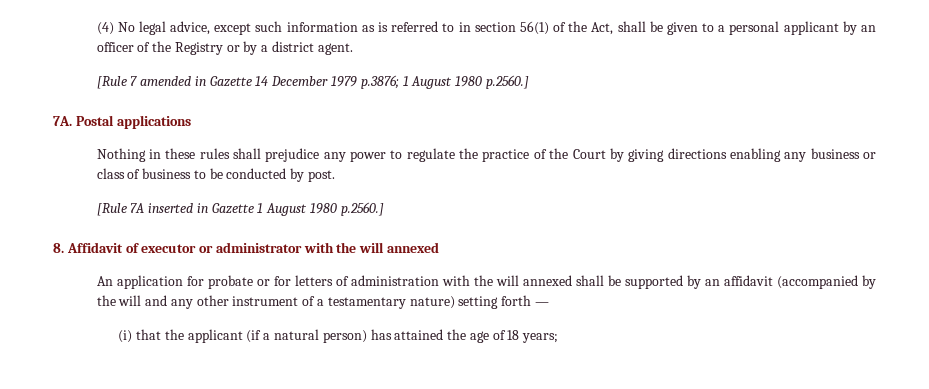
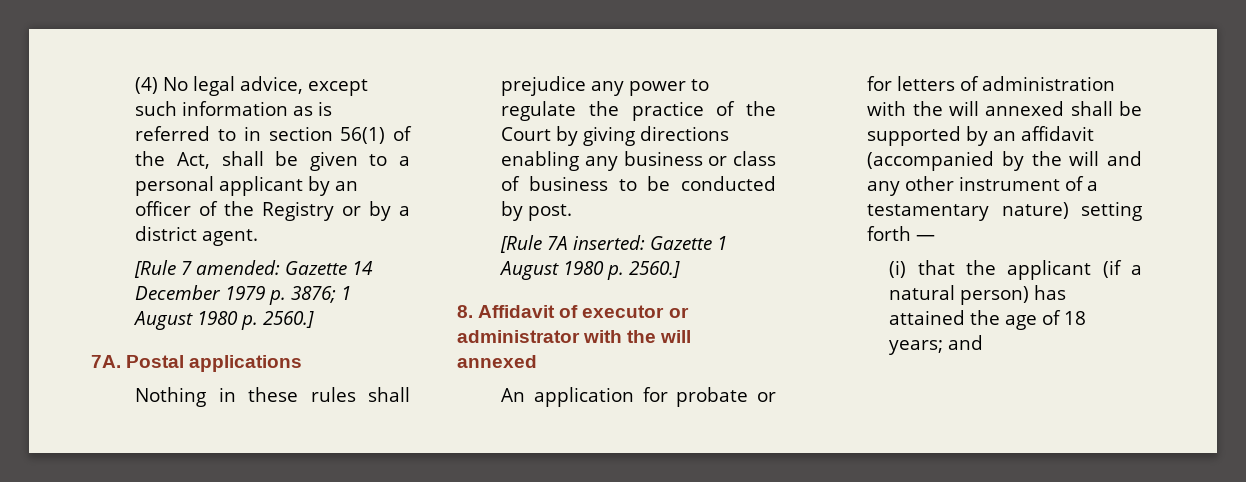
[140,76,206,86] amended in -> [196,260,281,275] amended:
[360,75,529,89] p.3876; 1 August 1980 p.2560.] -> [269,286,352,305] [133,311,315,330] p. 3876; 1 August 1980 p. 2560.]
[148,203,208,213] inserted in -> [573,235,646,250] inserted:
[340,202,384,216] p.2560.] -> [607,261,681,280] p. 2560.]
(559, 338) none -> [948,335,984,350] and

